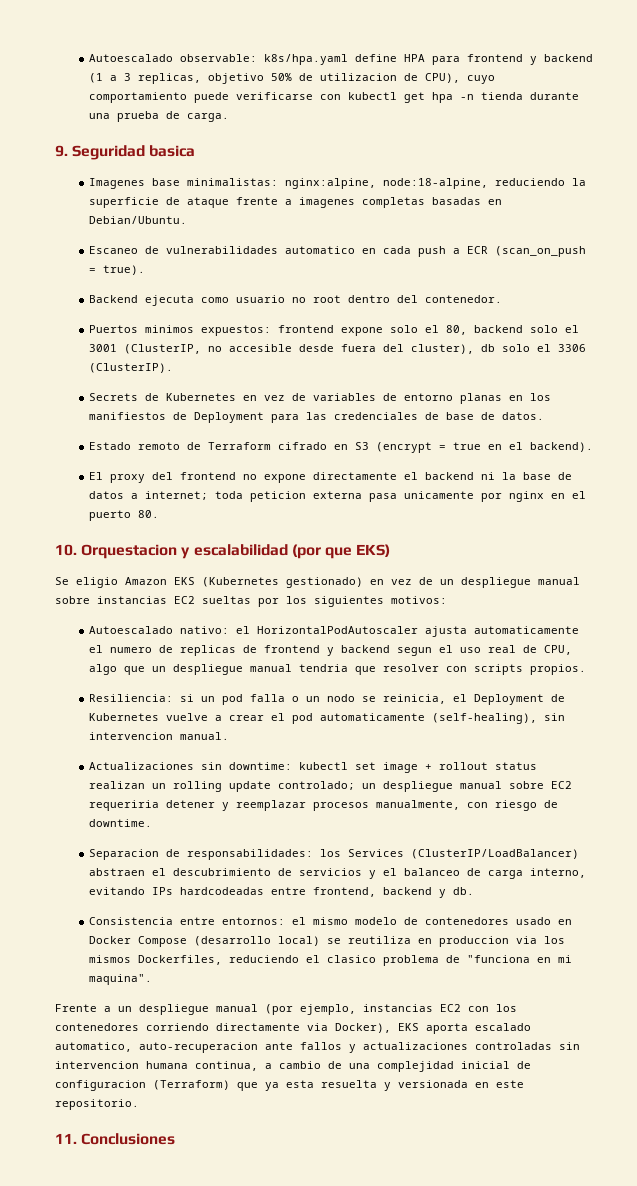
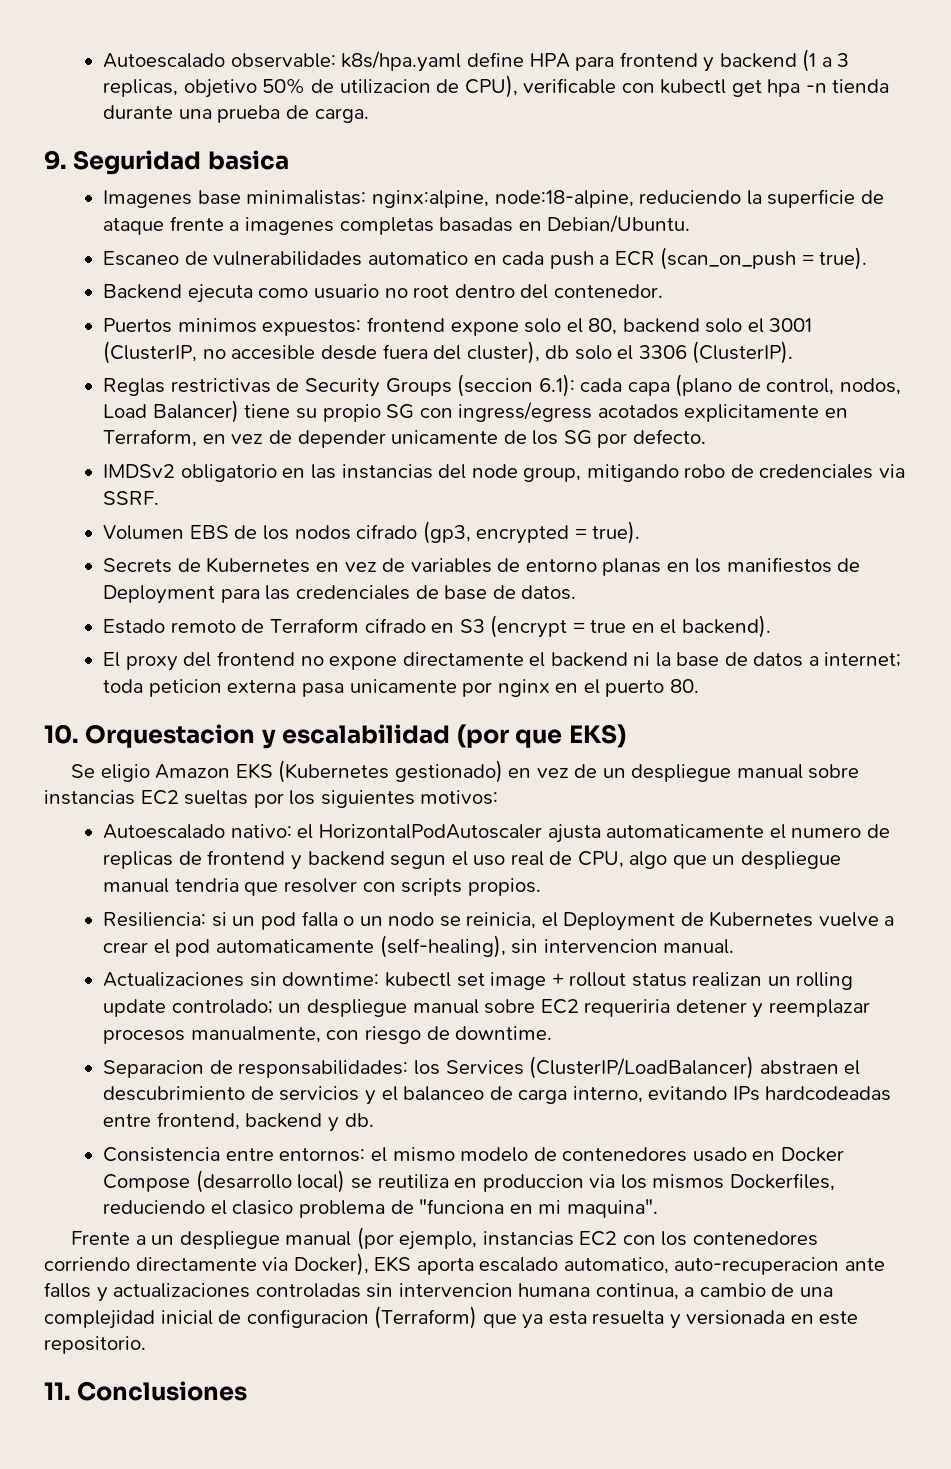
[467,75,496,84] [89,92,314,103] cuyo comportamiento puede verificarse -> [523,78,617,94] verificable
(174, 368) none -> [103,374,901,397] [103,400,848,423] [103,429,706,448] [103,464,905,482] [103,491,160,505] [103,521,641,544] // Reglas restrictivas de Security Groups (seccion 6.1): cada capa (plano de control, nodos, Load Balancer) tiene su propio SG con ingress/egress acotados explicitamente en Terraform, en vez de depender unicamente de los SG por defecto. // IMDSv2 obligatorio en las instancias del node group, mitigando robo de credenciales via SSRF. // Volumen EBS de los nodos cifrado (gp3, encrypted = true).

